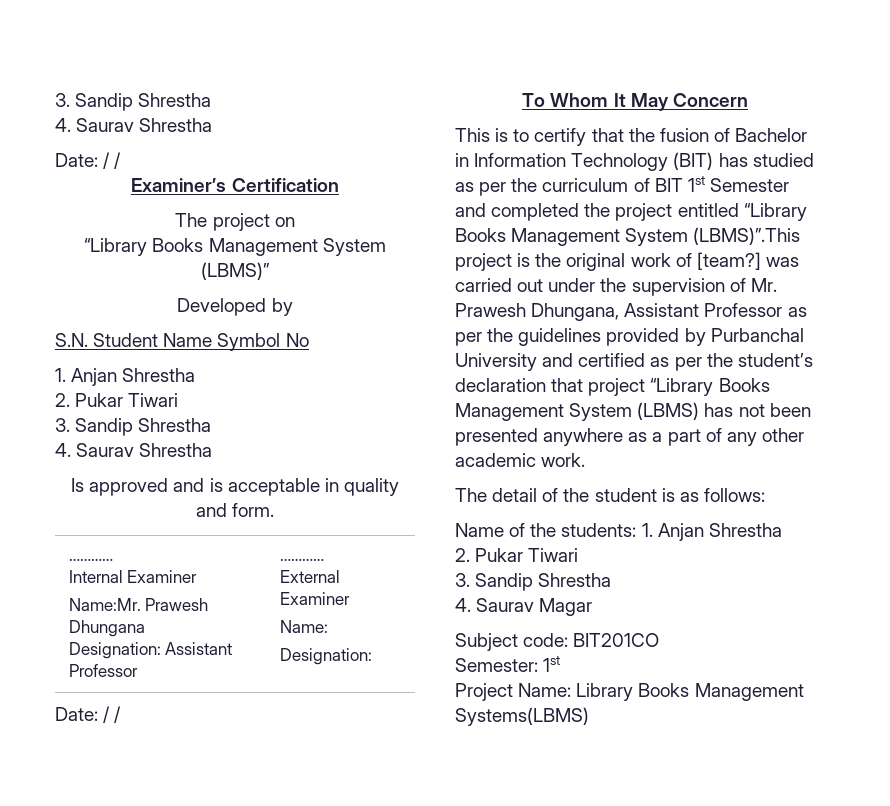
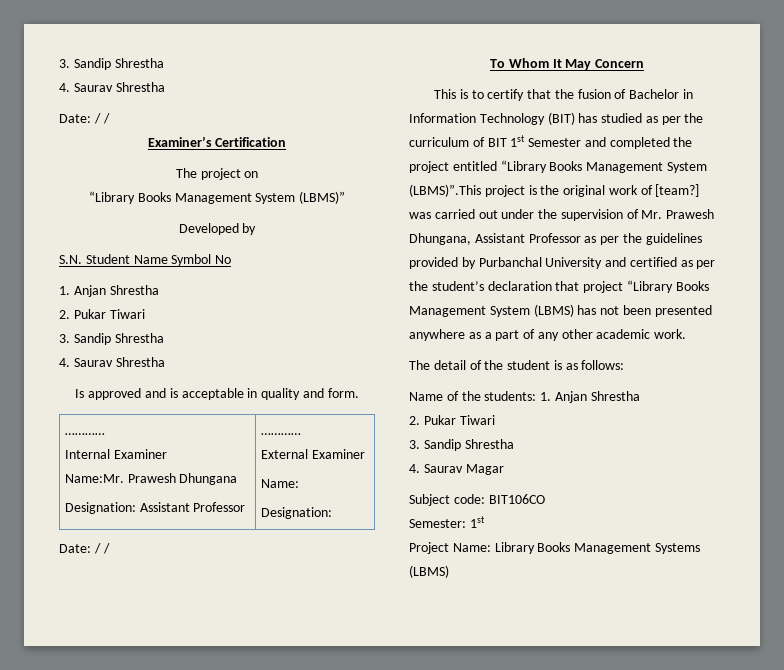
[573,633,660,647] BIT201CO -> [488,494,545,504] BIT106CO
[455,707,589,726] Systems(LBMS) -> [654,543,700,554] [409,565,449,578] Systems (LBMS)

